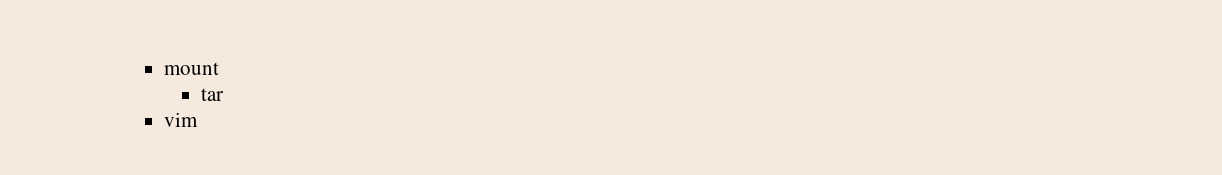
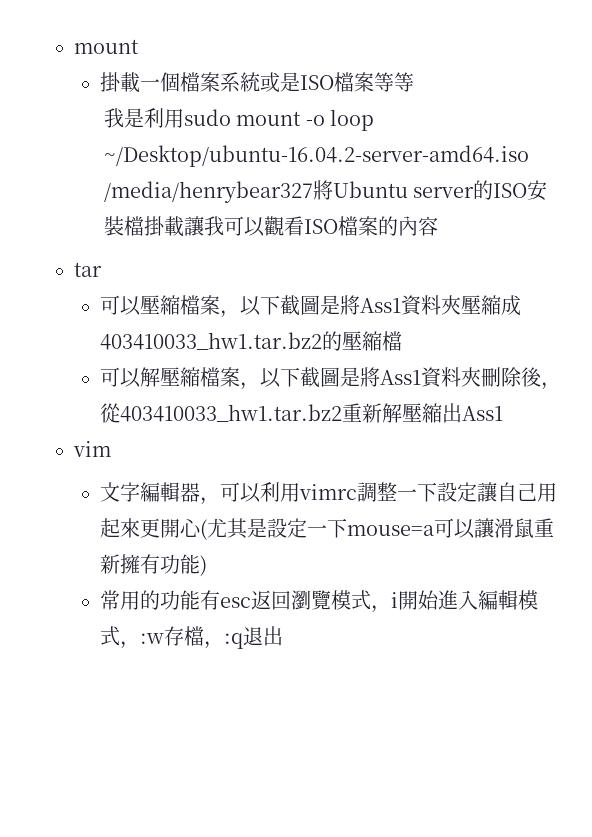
[201,88,225,101] [164,112,199,127] tar // vim -> [99,72,414,93] [103,108,375,131] [103,145,529,167] [103,180,548,203] [103,216,438,237] [73,262,102,277] [99,295,521,318] [99,331,402,351] [99,367,561,390] [99,403,503,423] [72,441,111,457] [99,482,557,505] [99,518,554,540] [99,554,207,576] [99,590,538,613] [99,626,283,649] 掛載一個檔案系統或是ISO檔案等等 // 我是利用sudo mount -o loop ~/Desktop/ubuntu-16.04.2-server-amd64.iso /media/henrybear327將Ubuntu server的ISO安裝檔掛載讓我可以觀看ISO檔案的內容 // tar // 可以壓縮檔案，以下截圖是將Ass1資料夾壓縮成403410033_hw1.tar.bz2的壓縮檔 // 可以解壓縮檔案，以下截圖是將Ass1資料夾刪除後，從403410033_hw1.tar.bz2重新解壓縮出Ass1 // vim // 文字編輯器，可以利用vimrc調整一下設定讓自己用起來更開心(尤其是設定一下mouse=a可以讓滑鼠重新擁有功能) // 常用的功能有esc返回瀏覽模式，i開始進入編輯模式，:w存檔，:q退出

